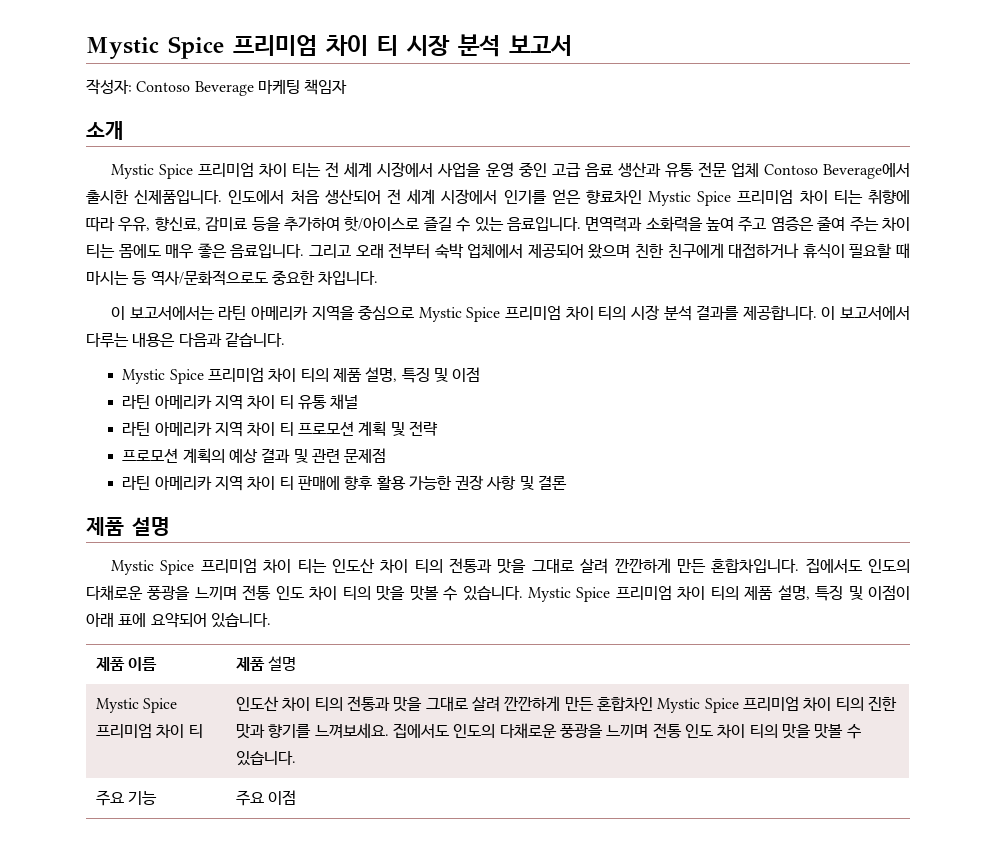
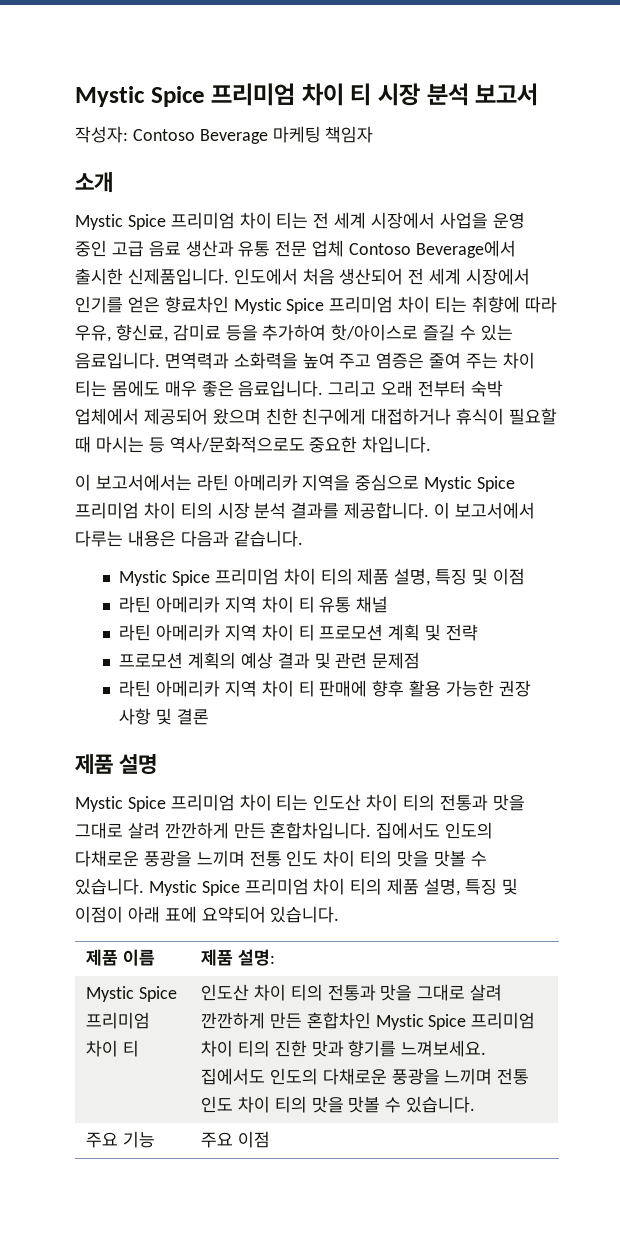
[268,656,297,671] 설명 -> [237,949,275,966] 설명:

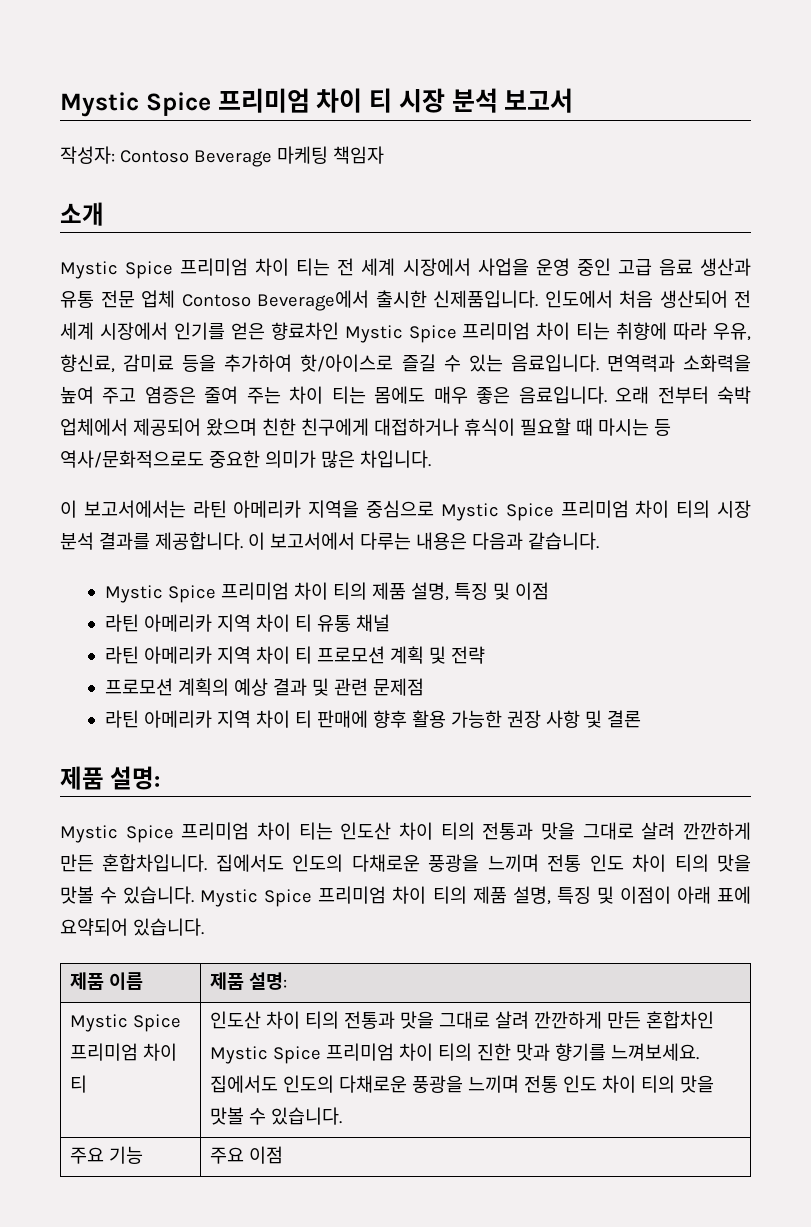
[328,380,377,397] 그리고 -> (607, 395) none
(358, 444) none -> [264,450,355,468] 의미가 많은
[119,754,158,775] 설명 -> [110,766,161,790] 설명:

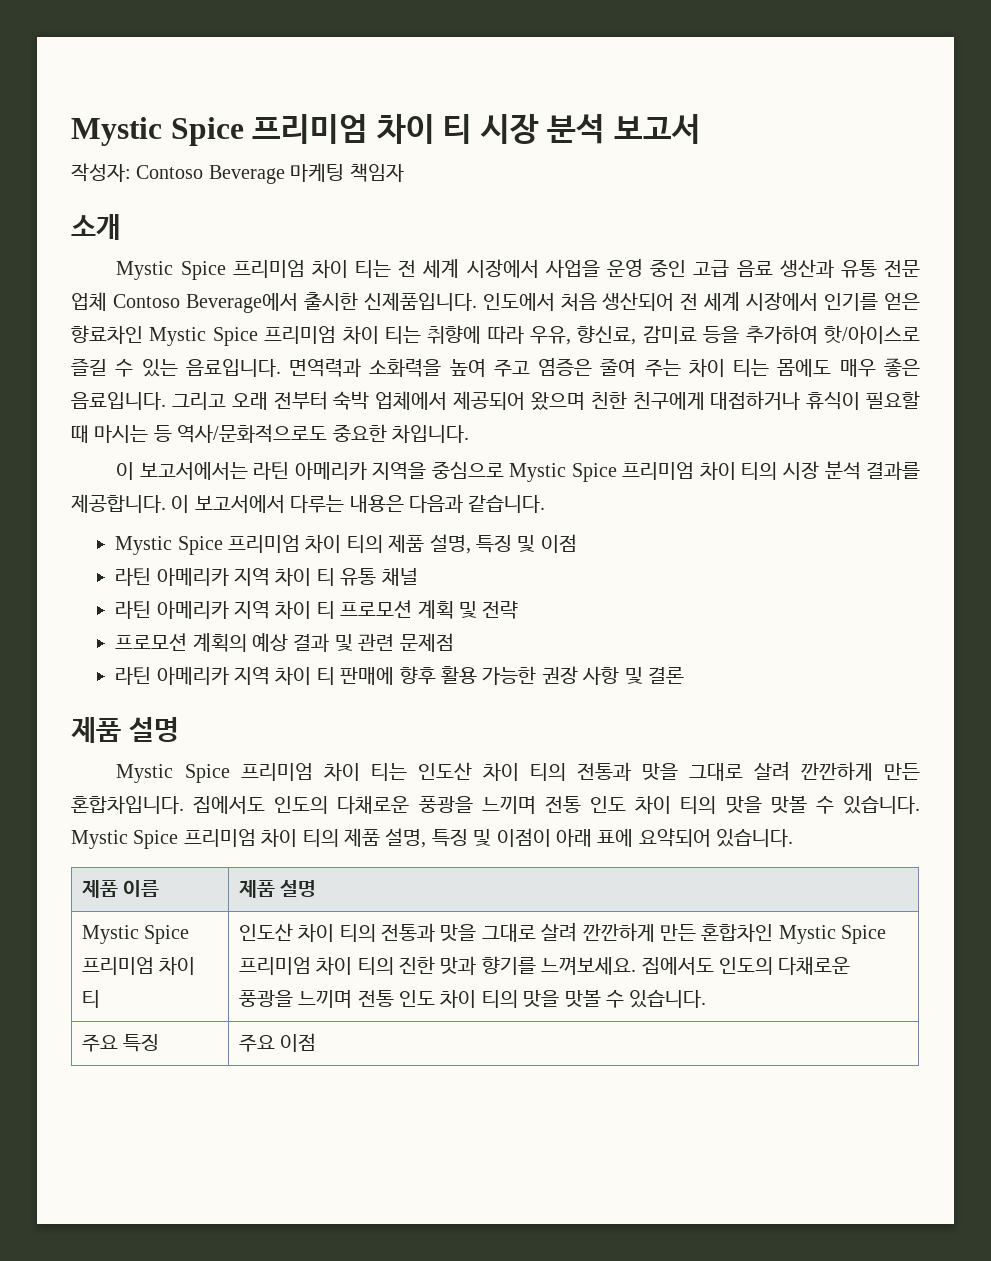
(607, 395) none -> [171,392,226,410] 그리고
[264,450,355,468] 의미가 많은 -> (387, 433) none
[110,766,161,790] 설명: -> [128,717,179,742] 설명
[249,972,288,990] 설명: -> [280,879,317,897] 설명
[109,1146,144,1164] 기능 -> [123,1034,160,1052] 특징

